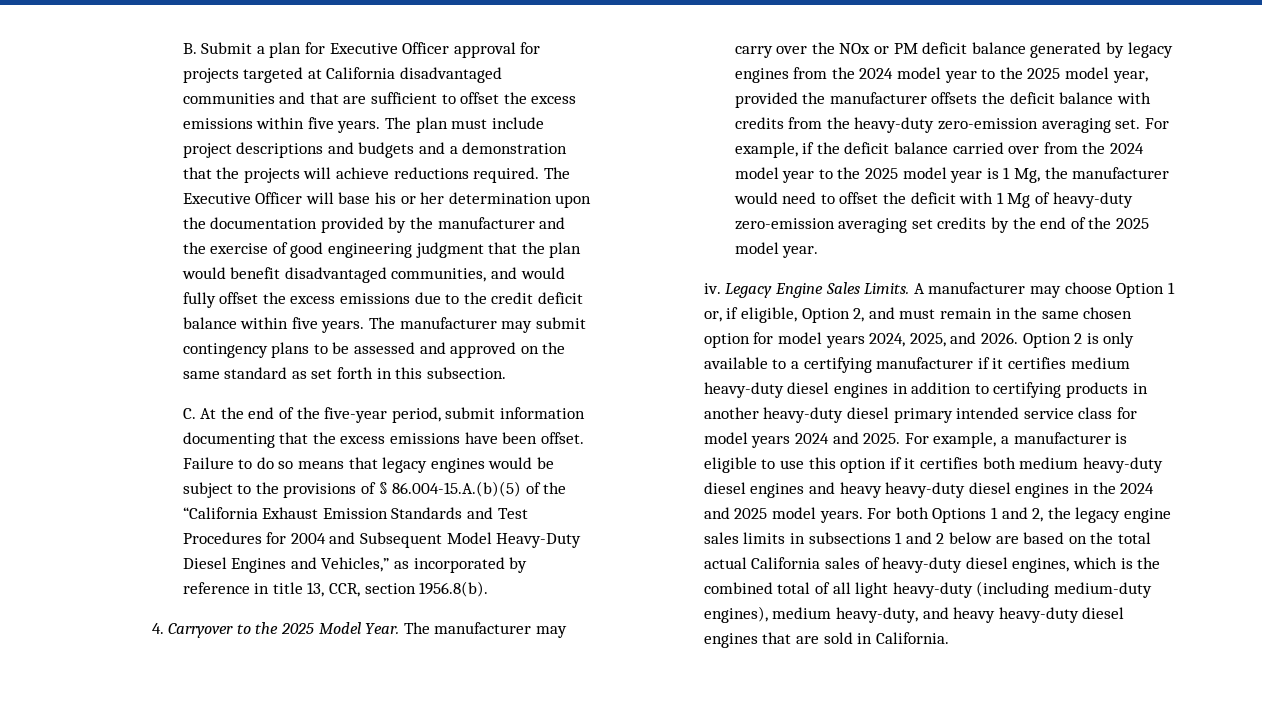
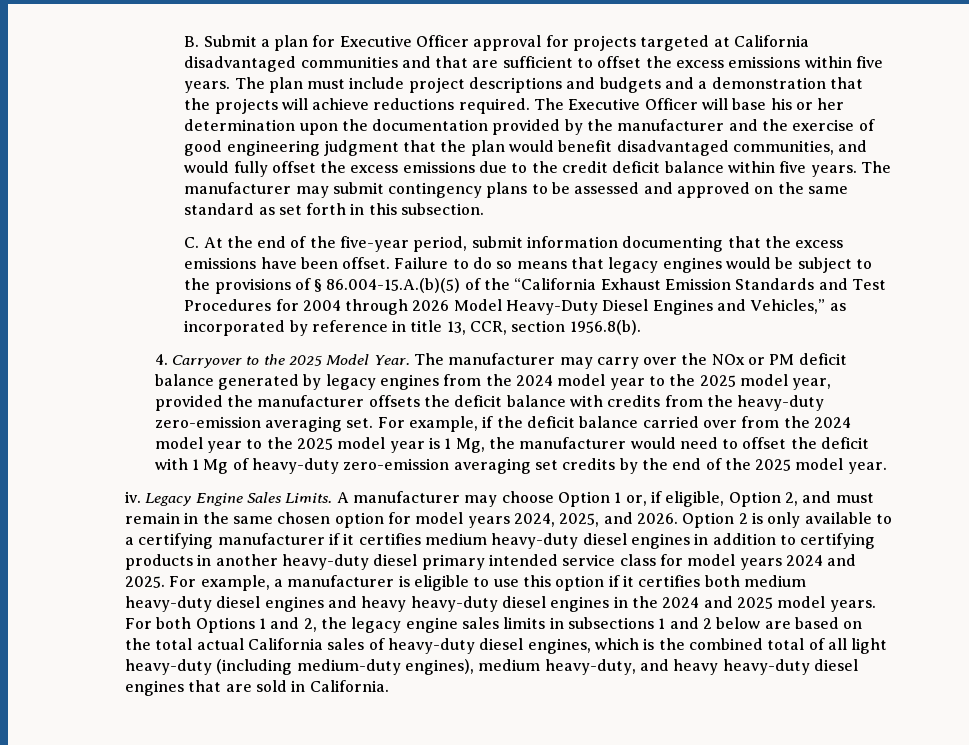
[329,532,442,548] and Subsequent -> [345,299,450,315] through 2026

